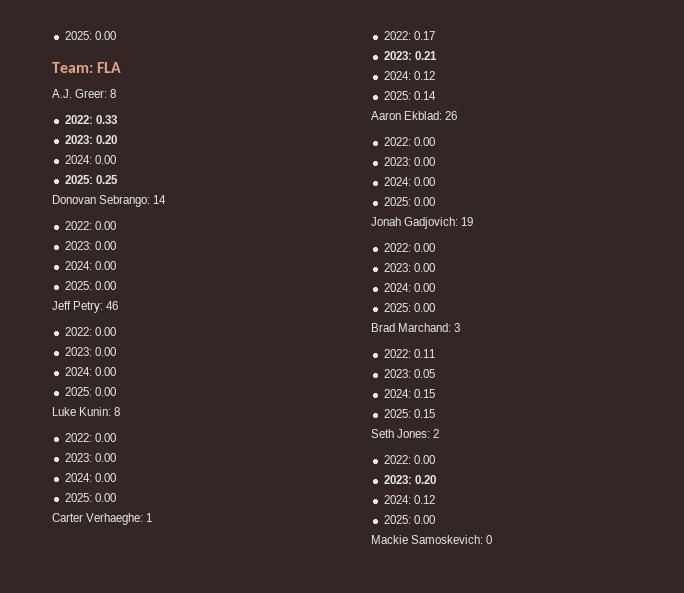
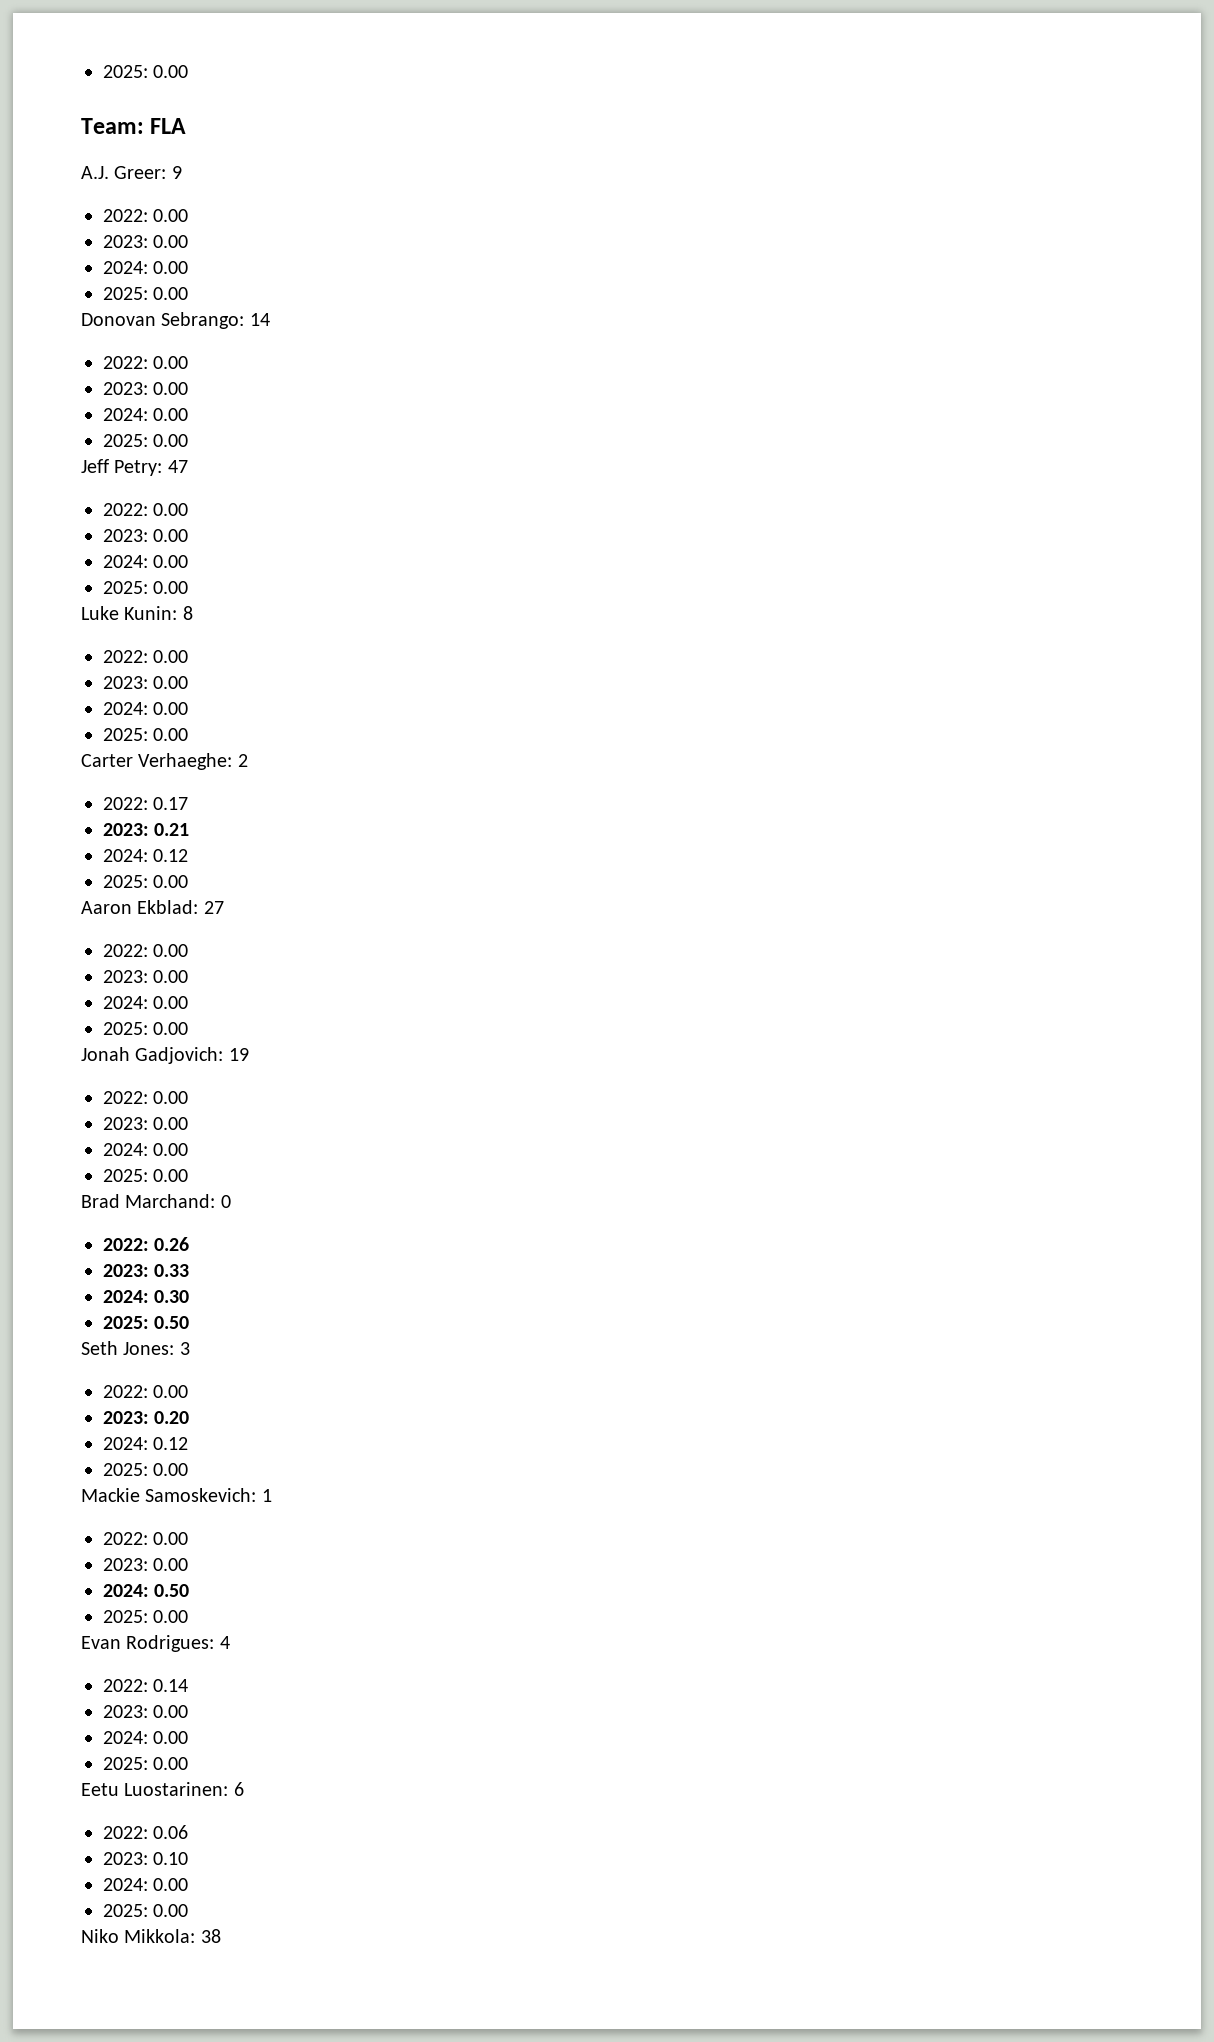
[110,89,117,98] [64,115,117,124] [64,135,117,144] [64,155,116,164] [64,175,118,184] 8 // 2022: 0.33 // 2023: 0.20 // 2024: 0.00 // 2025: 0.25 -> [171,166,182,179] [103,209,189,222] [103,235,189,248] [103,261,189,274] [103,287,189,300] 9 // 2022: 0.00 // 2023: 0.00 // 2024: 0.00 // 2025: 0.00
[106,301,119,310] 46 -> [167,460,188,473] 47
[146,513,153,522] 1 -> [237,754,248,767] 2
[413,91,436,100] 0.14 -> [153,875,189,888] 0.00
[445,111,458,120] 26 -> [203,901,224,914] 27
[454,323,461,332] [383,349,435,358] [383,369,435,378] [383,389,435,398] [383,409,435,418] 3 // 2022: 0.11 // 2023: 0.05 // 2024: 0.15 // 2025: 0.15 -> [220,1195,231,1208] [103,1237,190,1251] [103,1264,190,1277] [103,1290,190,1303] [103,1316,190,1329] 0 // 2022: 0.26 // 2023: 0.33 // 2024: 0.30 // 2025: 0.50
[433,429,440,438] 2 -> [179,1342,190,1355] 3
[486,535,493,544] 0 -> [261,1489,272,1502] [103,1532,189,1545] [103,1558,189,1571] [103,1584,190,1597] [103,1610,189,1623] [81,1635,230,1652] [103,1679,189,1692] [103,1705,189,1718] [103,1731,189,1744] [103,1757,189,1770] [81,1782,244,1796] [103,1825,189,1839] [103,1852,189,1865] [103,1878,189,1891] [103,1904,189,1917] [81,1929,221,1943] 1 // 2022: 0.00 // 2023: 0.00 // 2024: 0.50 // 2025: 0.00 // Evan Rodrigues: 4 // 2022: 0.14 // 2023: 0.00 // 2024: 0.00 // 2025: 0.00 // Eetu Luostarinen: 6 // 2022: 0.06 // 2023: 0.10 // 2024: 0.00 // 2025: 0.00 // Niko Mikkola: 38

